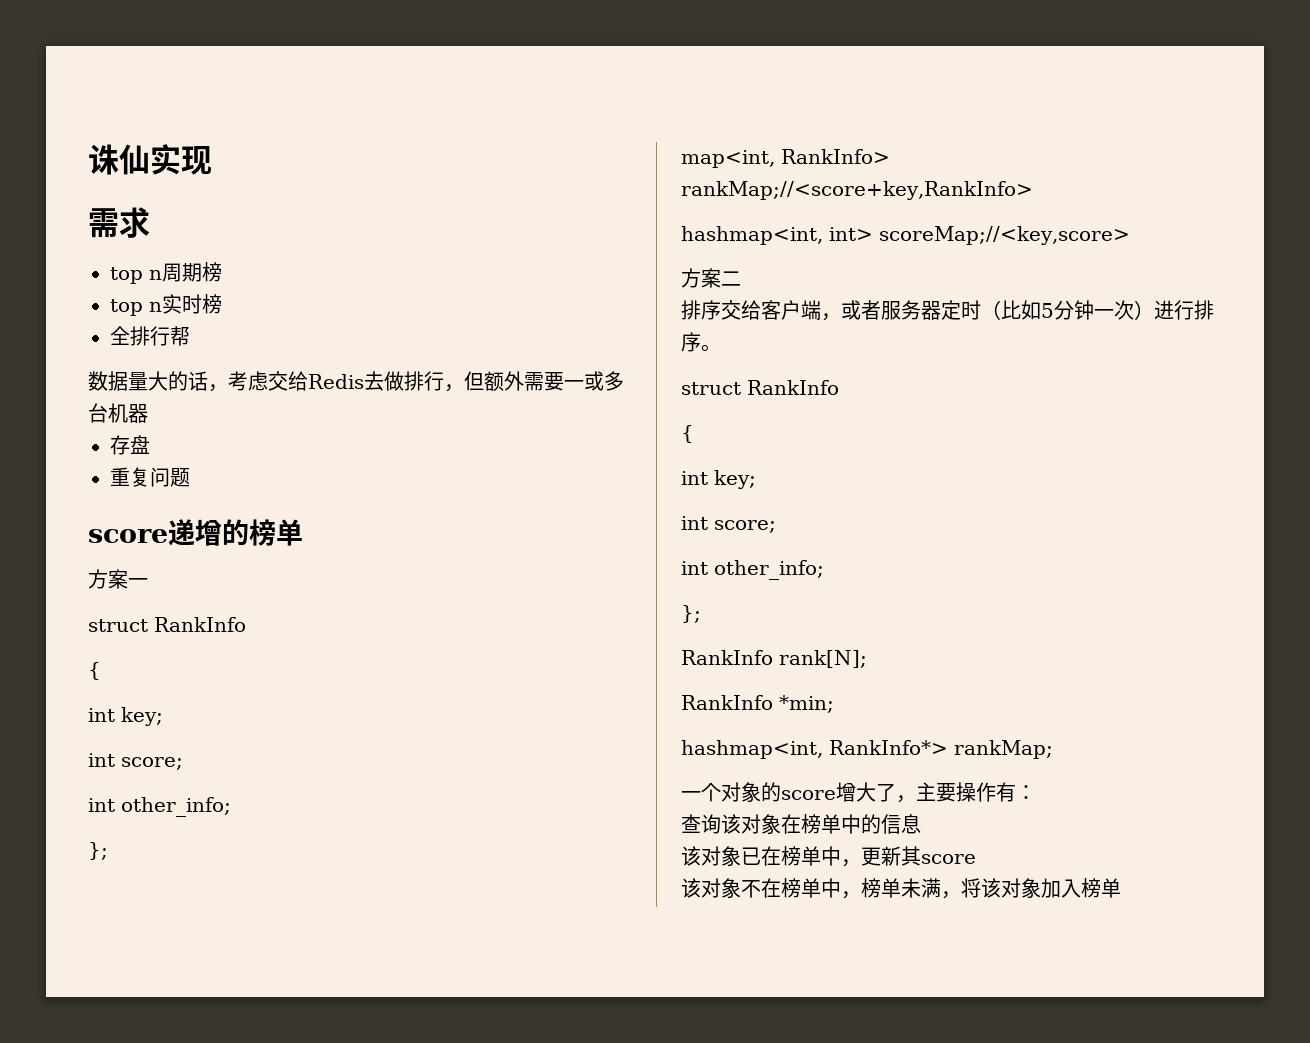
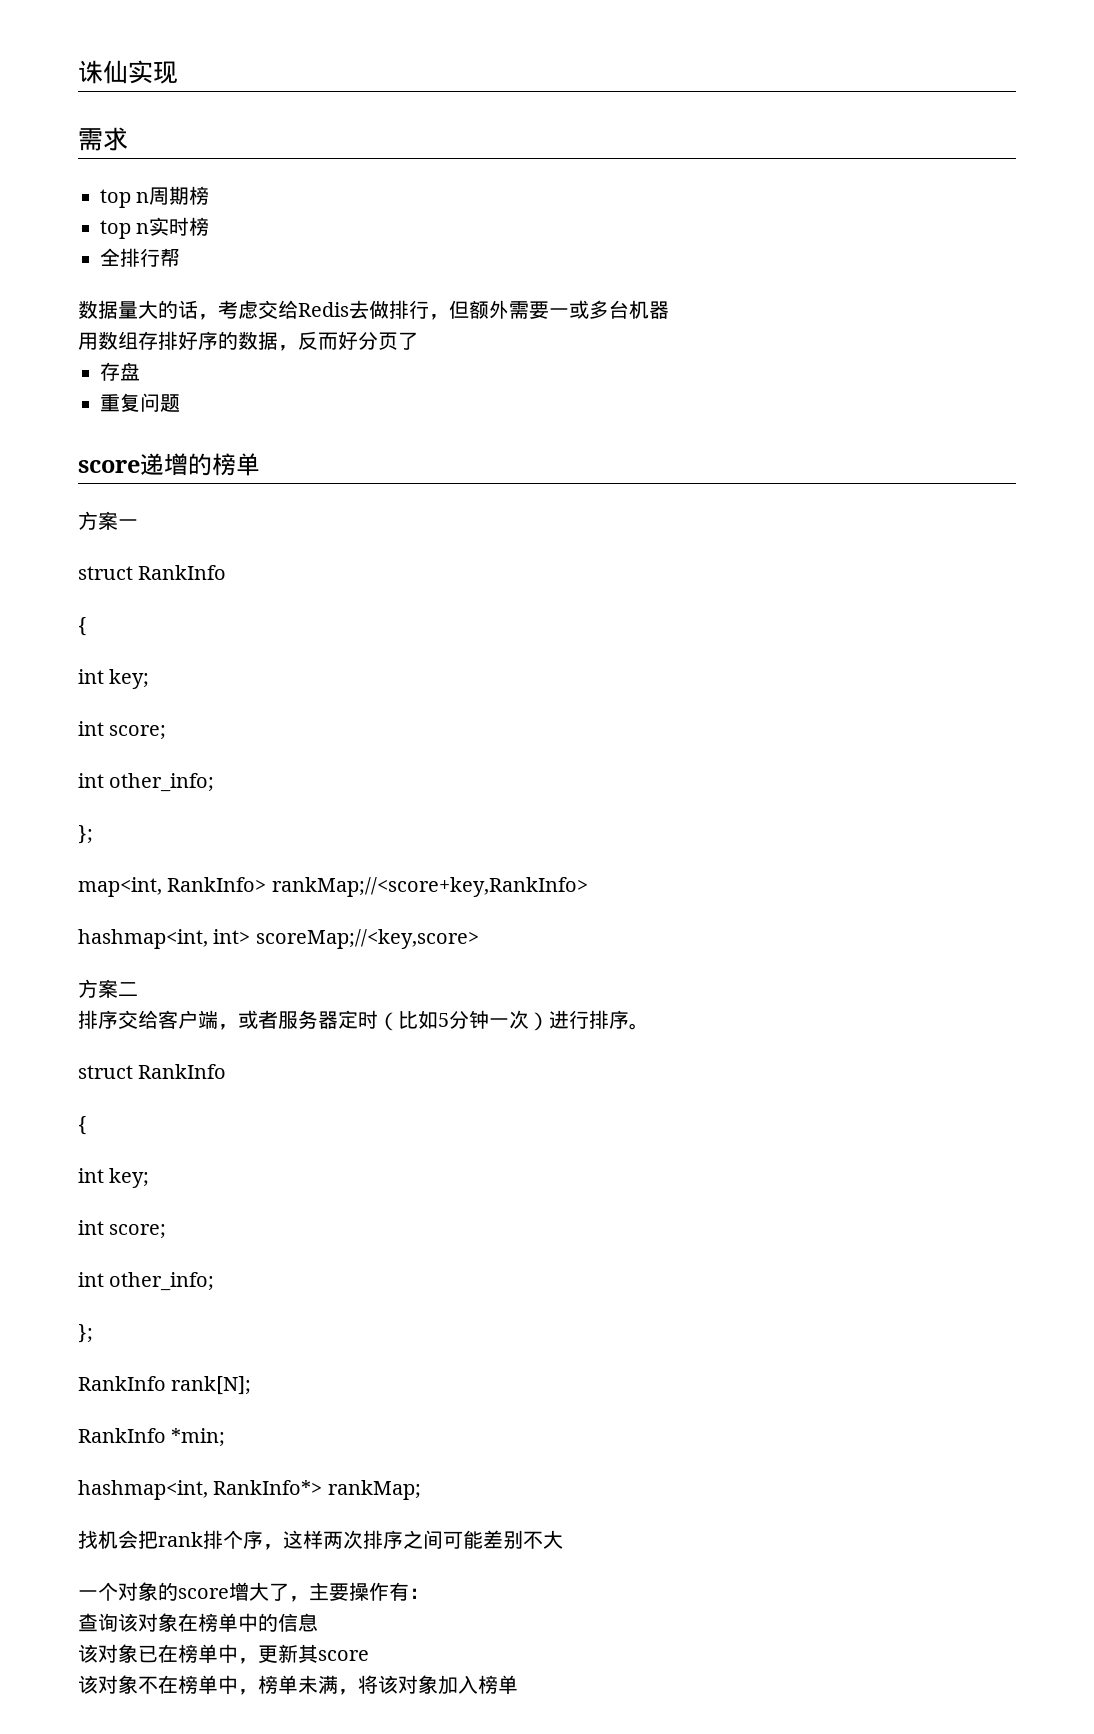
(148, 413) none -> [78,331,418,351] // 用数组存排好序的数据，反而好分页了
(1053, 749) none -> [78,1530,563,1550] // 找机会把rank排个序，这样两次排序之间可能差别不大

